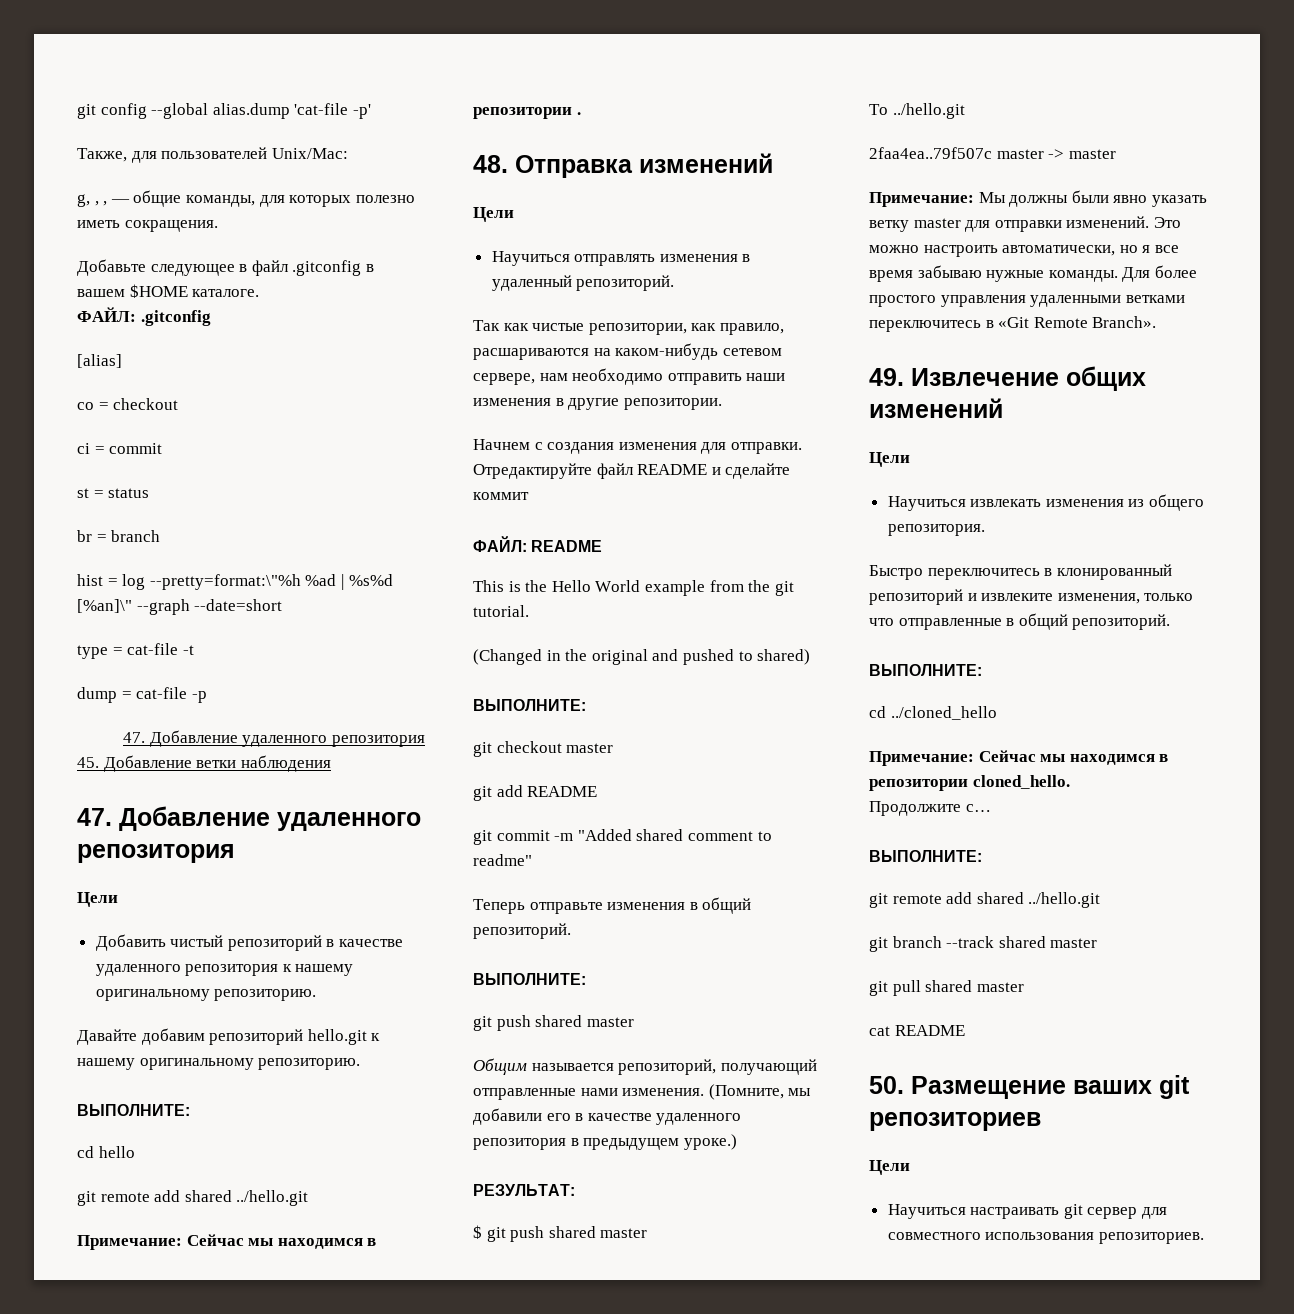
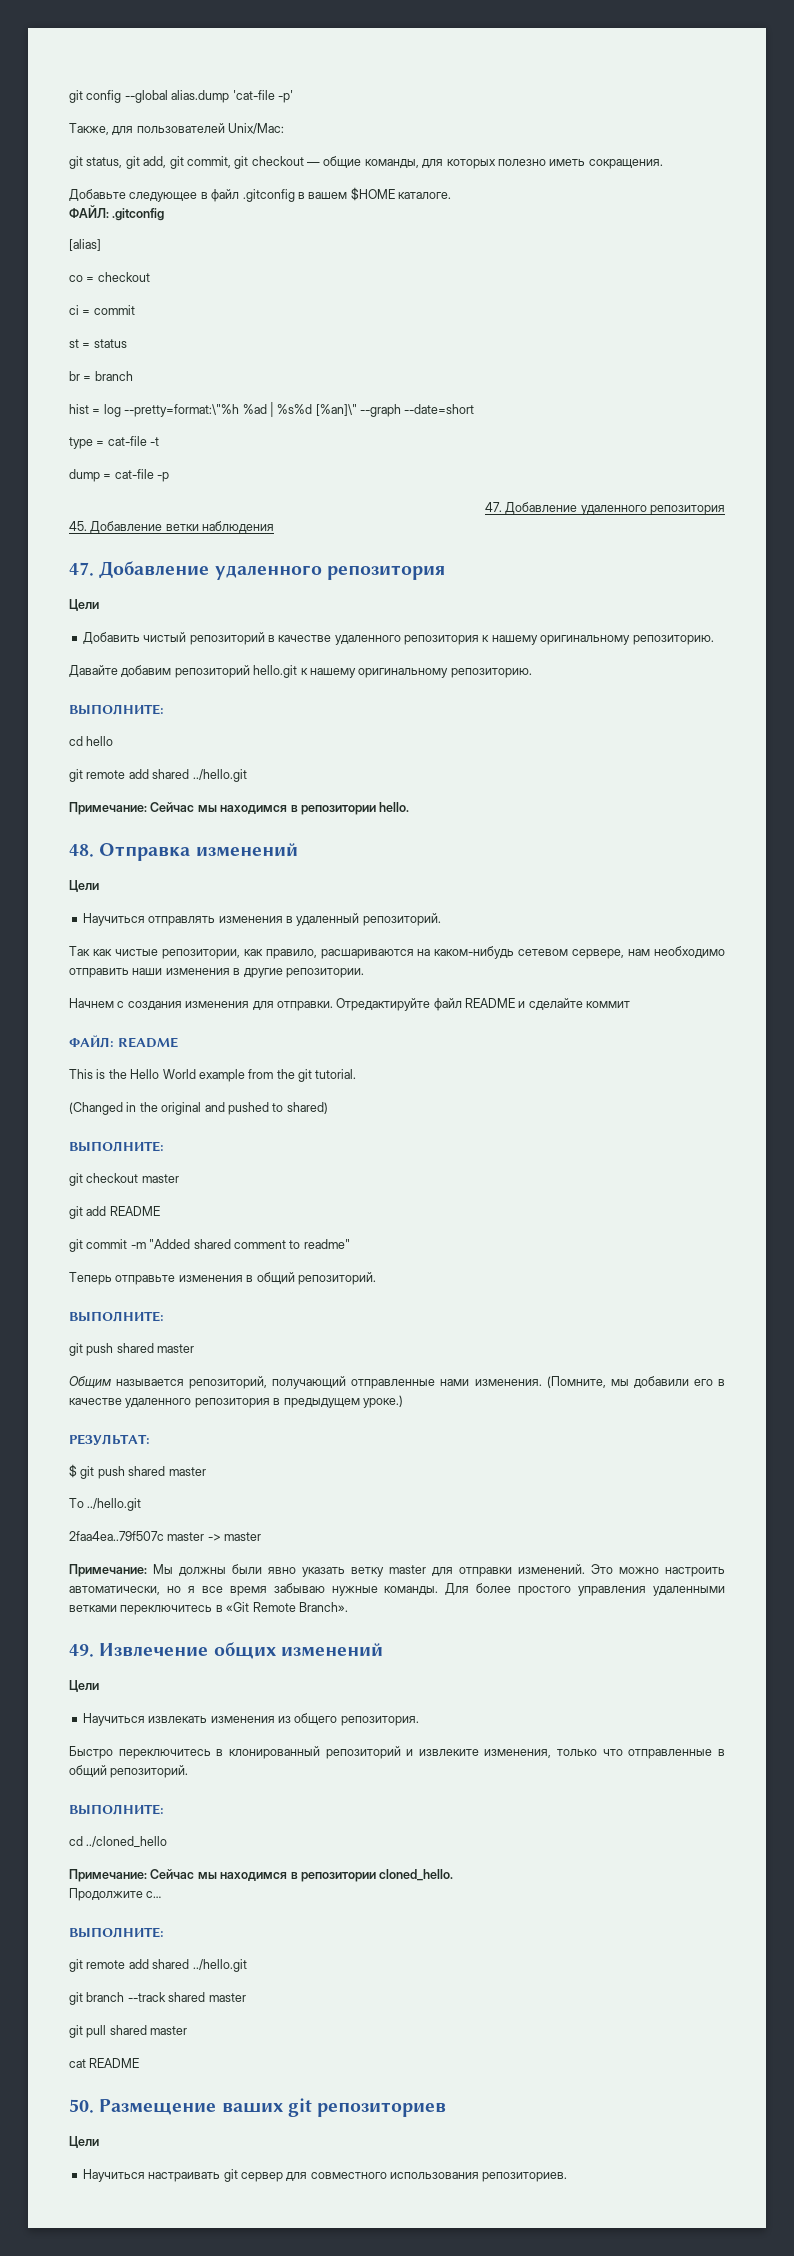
[77,194,108,207] g, , , -> [69,156,304,169] git status, git add, git commit, git checkout
[576,112,581,115] . -> [379,802,410,812] hello.

